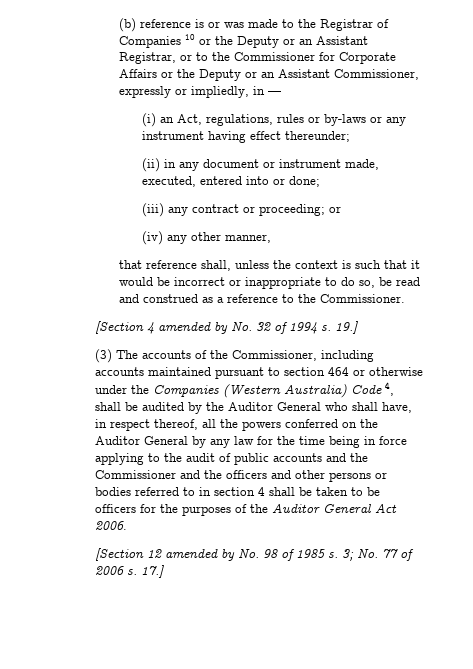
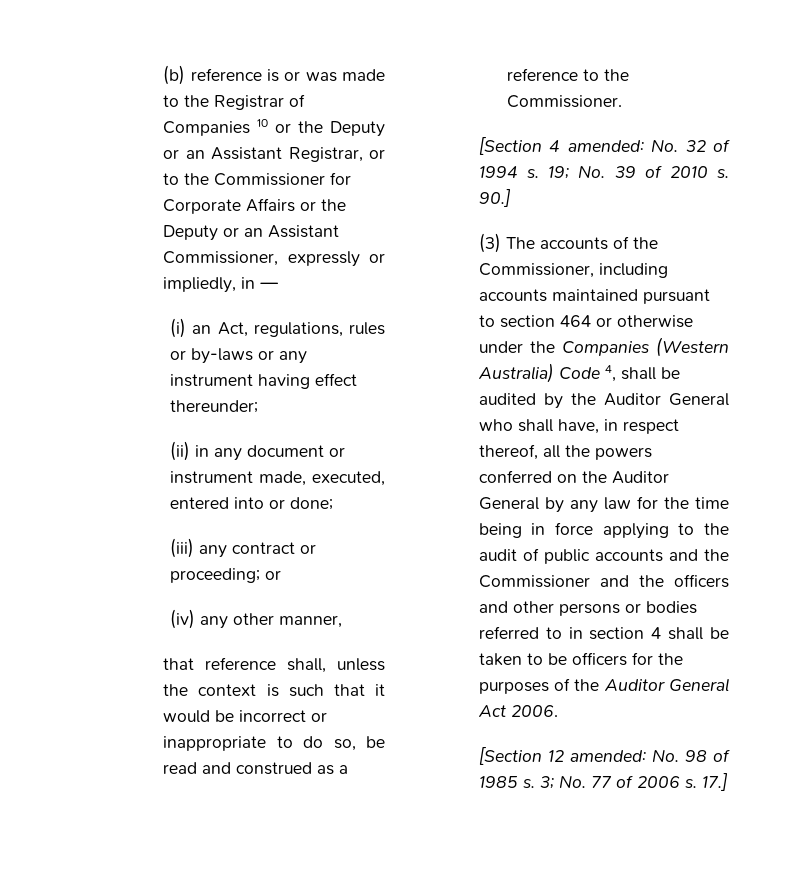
[158,322,229,334] amended by -> [567,140,644,152] amended:
[335,321,359,334] 19.] -> [548,165,729,179] [478,189,511,207] 19; No. 39 of 2010 s. 90.]
[165,549,236,561] amended by -> [569,750,646,762] amended:

